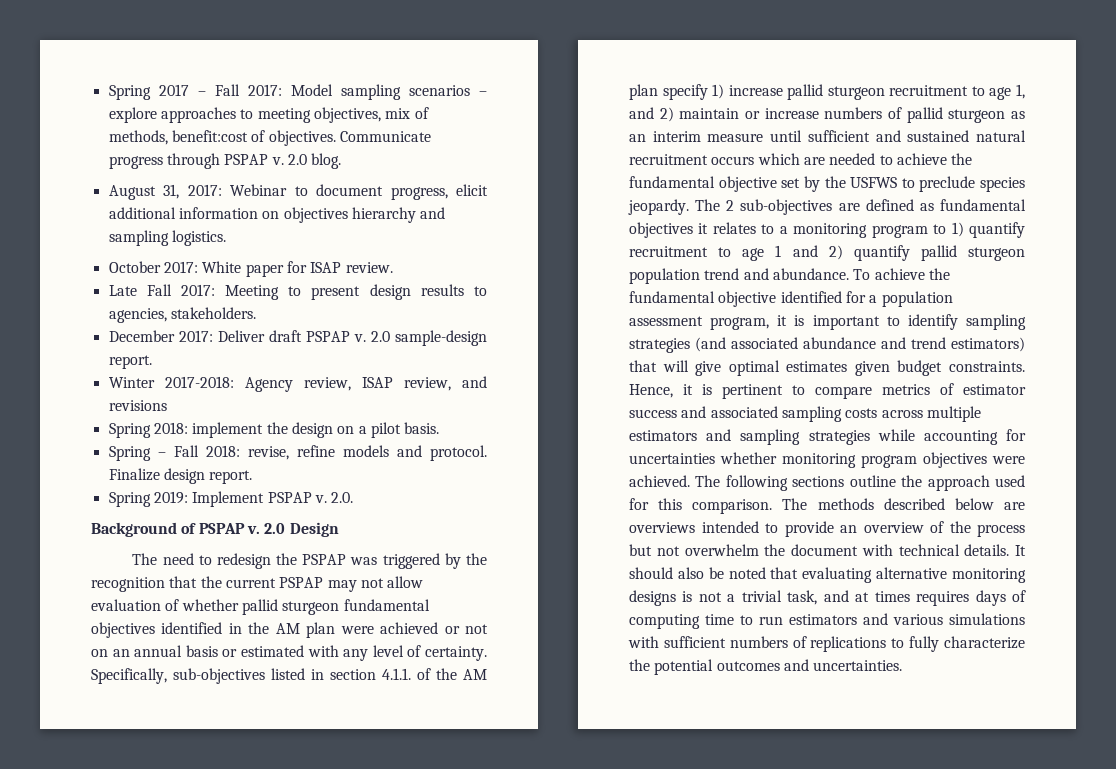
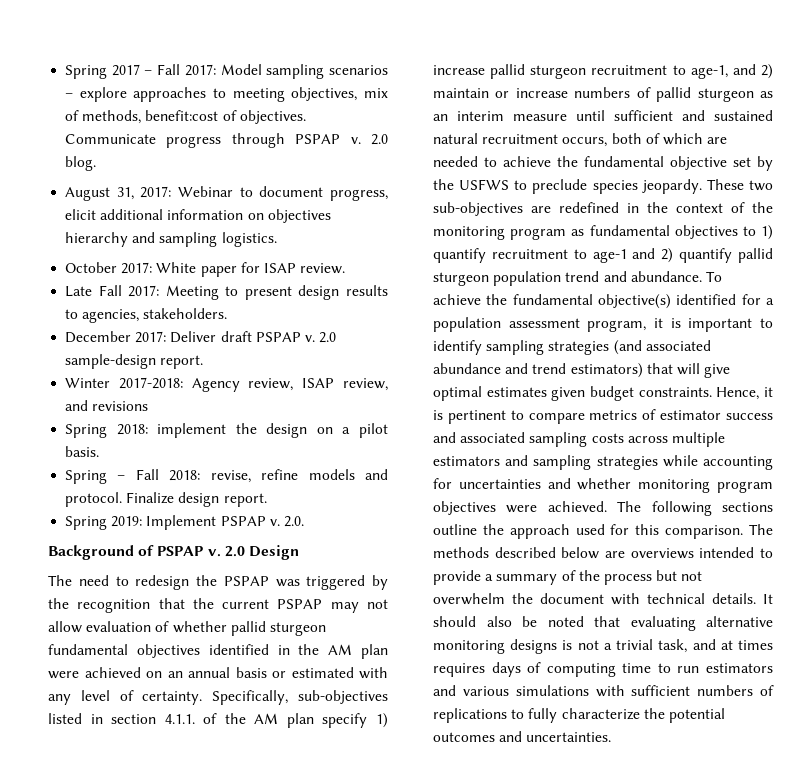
[444,624,489,634] or not -> (141, 672) none
[989,84,1025,100] age 1, -> [690,65,728,79] age-1,
[711,156,755,165] occurs -> [562,133,660,147] occurs, both of
[695,199,1026,215] [629,222,928,238] The 2 sub-objectives are defined as fundamental objectives it relates to a monitoring program -> [706,179,773,191] [433,202,773,216] [433,225,738,240] These two sub-objectives are redefined in the context of the monitoring program as fundamental objectives
[742,245,782,261] age 1 -> [592,249,627,263] age-1
[718,291,777,307] objective -> [598,294,671,309] objective(s)
(715, 458) none -> [547,478,571,489] and
[840,522,924,533] an overview -> [485,574,558,585] a summary

